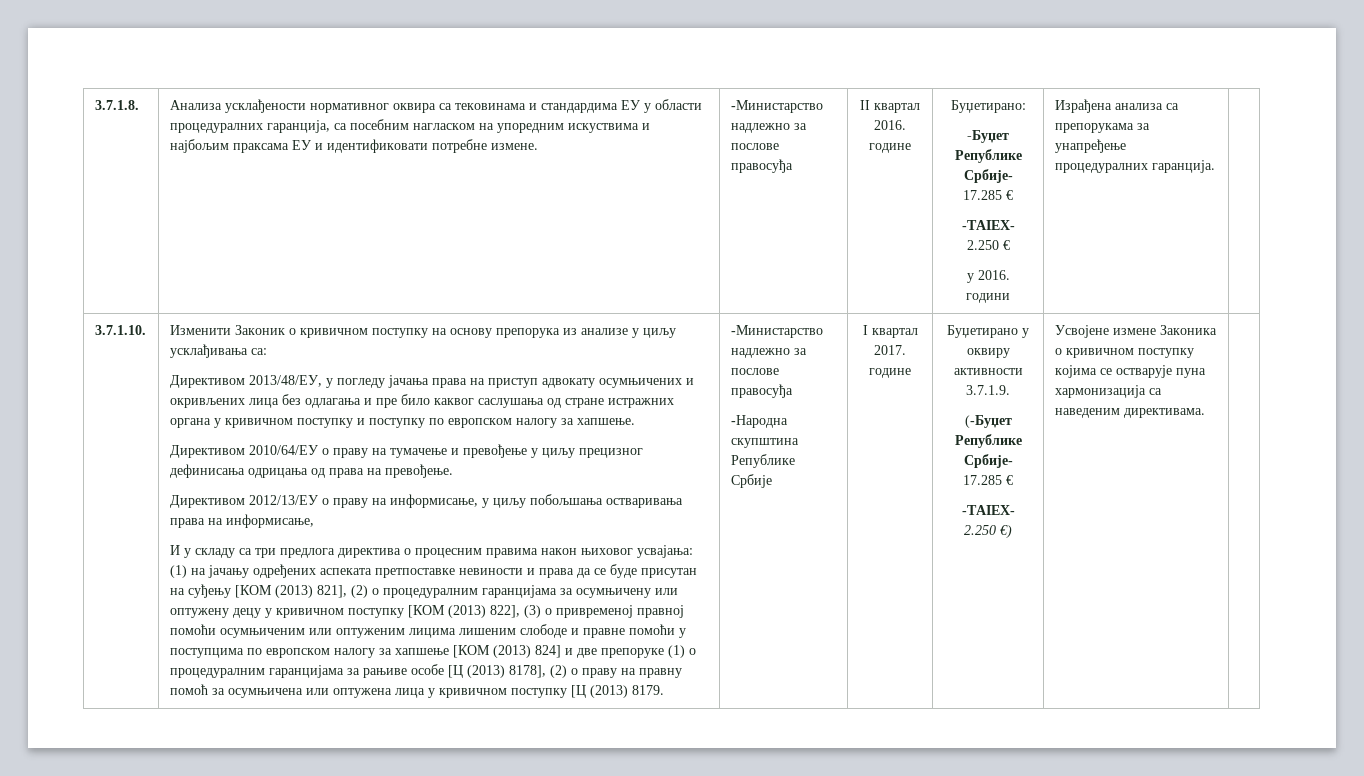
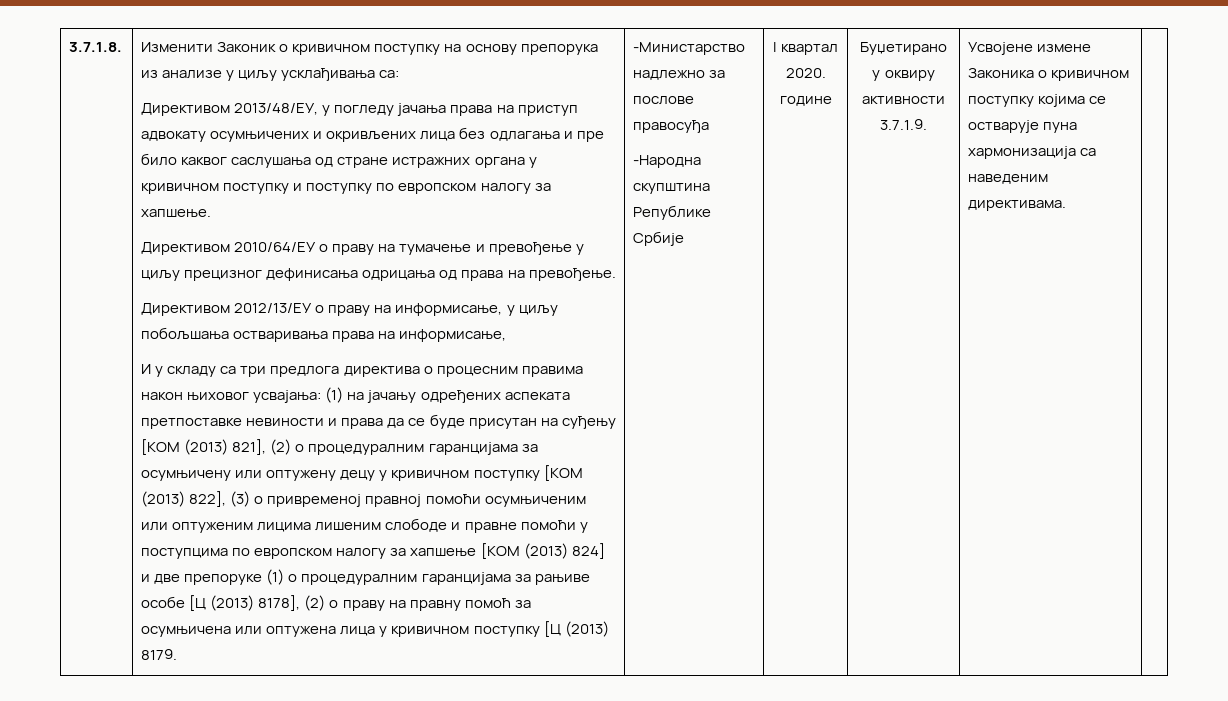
[169,99,702,113] [169,119,650,133] [169,139,538,153] [730,100,823,113] [730,123,807,133] [730,143,779,150] [730,159,793,173] [860,100,920,113] [874,120,906,130] [869,143,911,153] [950,100,1026,113] [966,130,1009,143] [954,149,1022,163] [963,169,1013,183] [962,190,1013,200] [961,220,1015,230] [966,240,1010,250] [966,270,1010,283] [965,293,1010,303] [1054,99,1179,113] [1054,123,1150,133] [1054,139,1126,153] [1054,160,1215,173] [94,325,146,335] | Анализа усклађености нормативног оквира са тековинама и стандардима ЕУ у области процедуралних гаранција, са посебним нагласком на упоредним искуствима и најбољим праксама ЕУ и идентификовати потребне измене. | -Министарство надлежно за послове правосуђа | II квартал 2016. године | Буџетирано: // -Буџет Републике Србије- 17.285 € // -TAIEX- 2.250 € // у 2016. години | Израђена анализа са препорукама за унапређење процедуралних гаранција. | // 3.7.1.10. -> (123, 47) none
[874,345,906,355] 2017. -> [785,68,826,78] 2020.
[964,415,1012,428] [954,434,1022,448] [963,454,1013,468] [962,475,1013,485] [961,505,1015,515] [963,525,1012,538] // (-Буџет Републике Србије- 17.285 € // -TAIEX- 2.250 €) -> (927, 124) none

